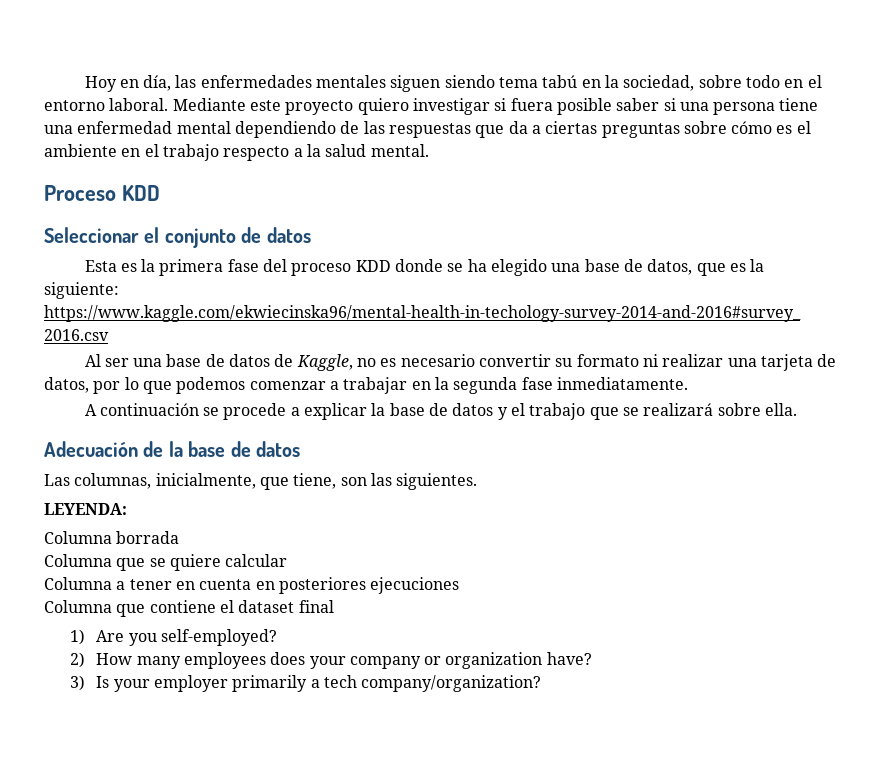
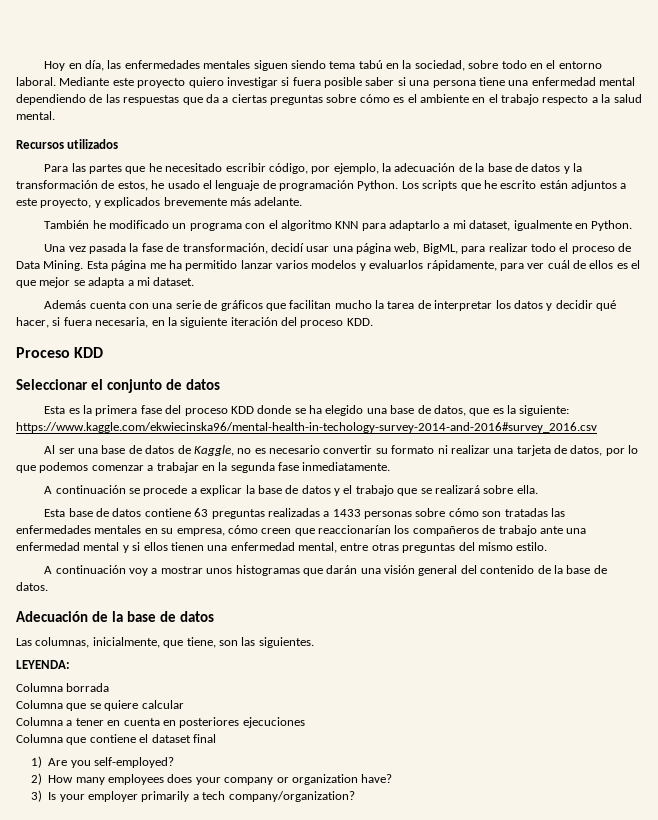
(429, 150) none -> [16,139,119,149] [44,163,583,174] [16,180,627,191] [16,197,303,208] [44,220,633,231] [44,243,632,254] [16,260,641,271] [16,277,195,288] [44,300,617,311] [16,317,373,328] // Recursos utilizados // Para las partes que he necesitado escribir código, por ejemplo, la adecuación de la base de datos y la transformación de estos, he usado el lenguaje de programación Python. Los scripts que he escrito están adjuntos a este proyecto, y explicados brevemente más adelante. // También he modificado un programa con el algoritmo KNN para adaptarlo a mi dataset, igualmente en Python. // Una vez pasada la fase de transformación, decidí usar una página web, BigML, para realizar todo el proceso de Data Mining. Esta página me ha permitido lanzar varios modelos y evaluarlos rápidamente, para ver cuál de ellos es el que mejor se adapta a mi dataset. // Además cuenta con una serie de gráficos que facilitan mucho la tarea de interpretar los datos y decidir qué hacer, si fuera necesaria, en la siguiente iteración del proceso KDD.
(797, 409) none -> [44,508,565,519] [16,525,587,536] [16,542,548,553] [44,565,607,576] [16,582,48,591] // Esta base de datos contiene 63 preguntas realizadas a 1433 personas sobre cómo son tratadas las enfermedades mentales en su empresa, cómo creen que reaccionarían los compañeros de trabajo ante una enfermedad mental y si ellos tienen una enfermedad mental, entre otras preguntas del mismo estilo. // A continuación voy a mostrar unos histogramas que darán una visión general del contenido de la base de datos.

